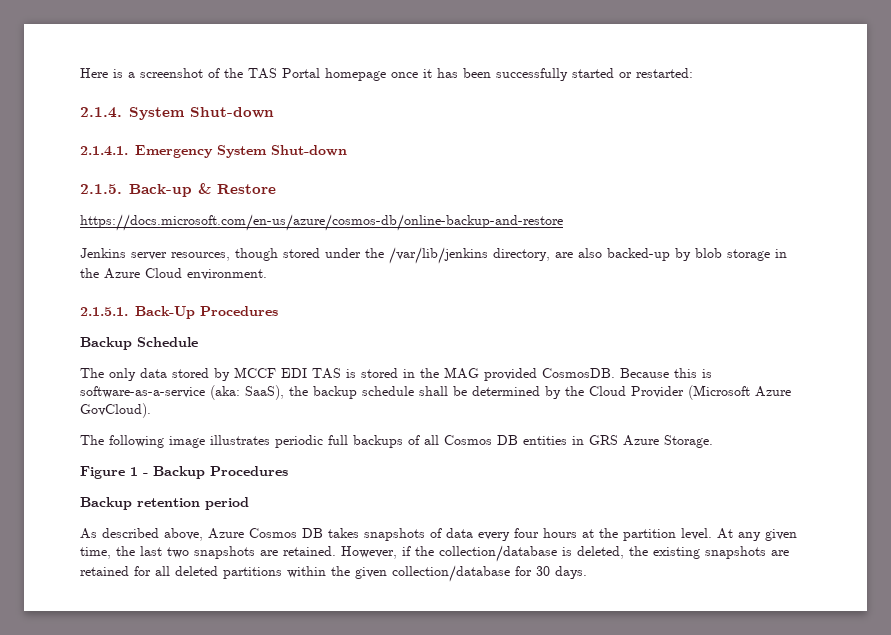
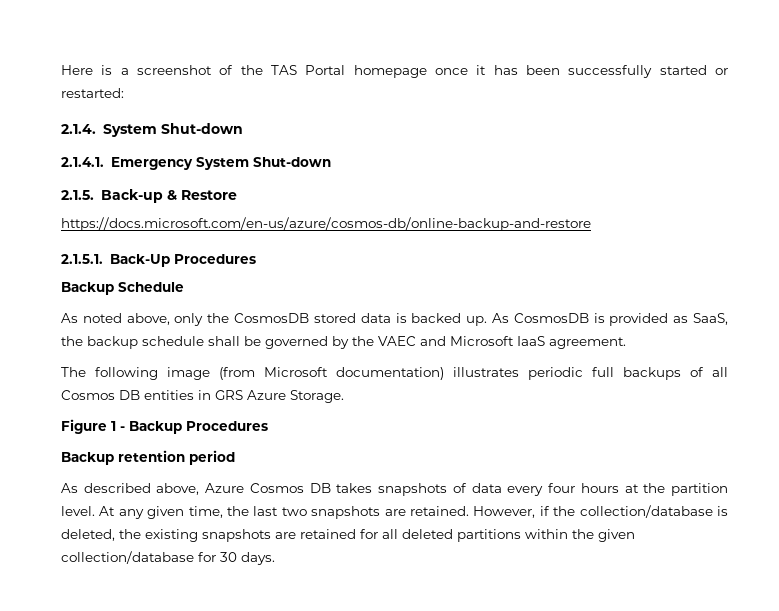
[80,247,787,264] [80,268,267,280] // Jenkins server resources, though stored under the /var/lib/jenkins directory, are also backed-up by blob storage in the Azure Cloud environment. -> (591, 224) none
[80,367,712,381] [80,385,284,400] The only data stored by MCCF EDI TAS is stored in the MAG provided CosmosDB. Because this is software-as-a-service (aka: SaaS), -> [61,313,728,326] As noted above, only the CosmosDB stored data is backed up. As CosmosDB is provided as SaaS,
[472,386,540,396] determined -> [265,336,328,349] governed
[589,385,791,400] [80,403,151,418] Cloud Provider (Microsoft Azure GovCloud). -> [378,336,626,349] VAEC and Microsoft IaaS agreement.
(205, 442) none -> [219,367,444,380] (from Microsoft documentation)

